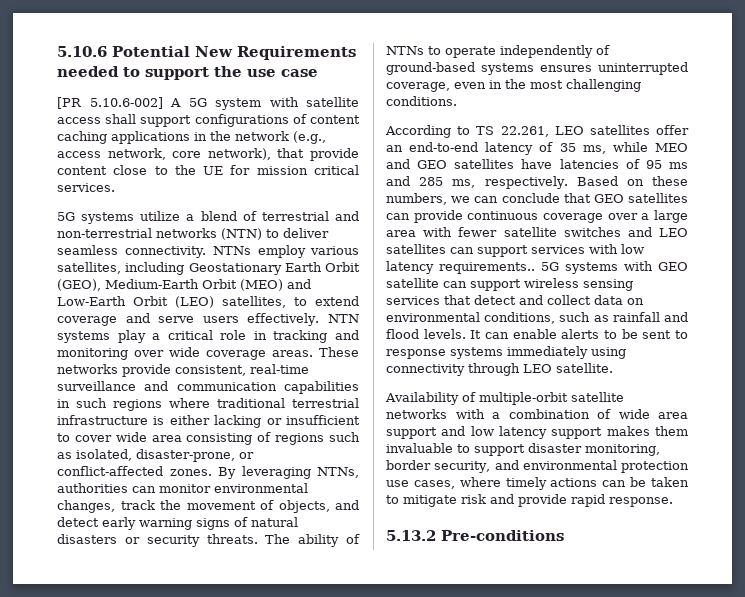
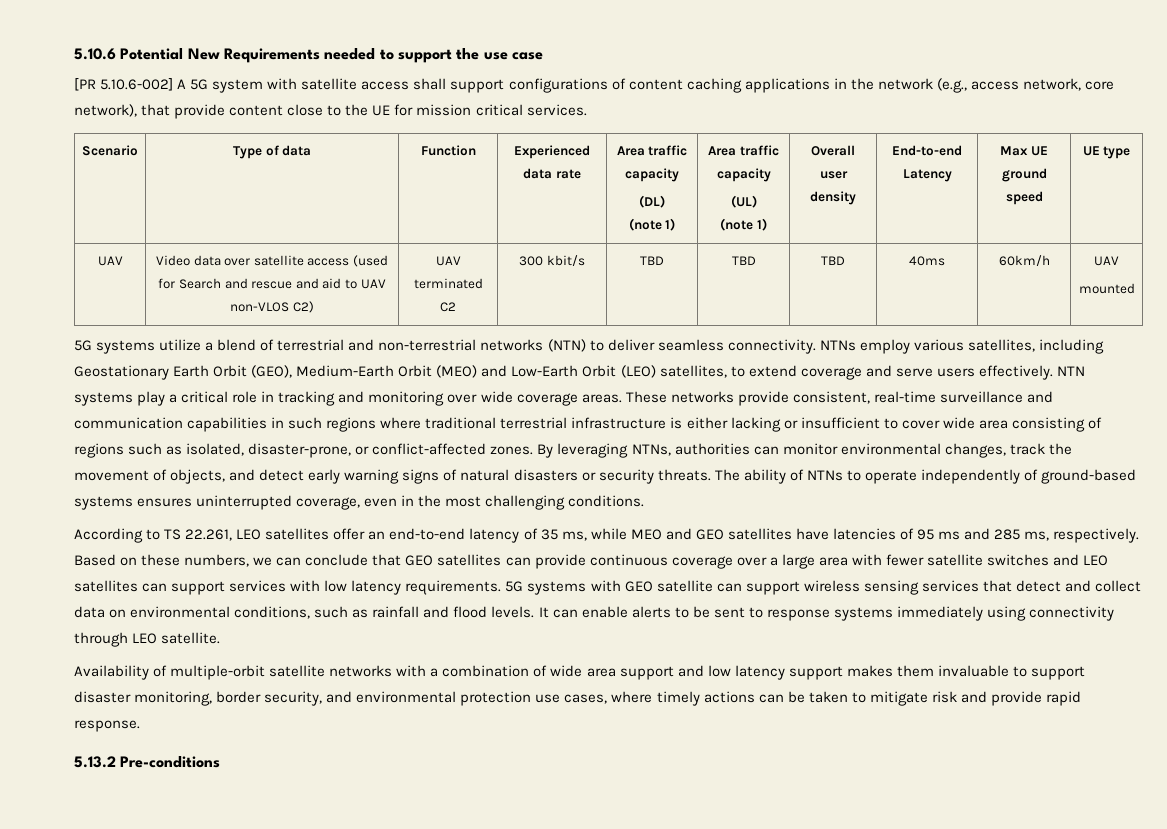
(115, 187) none -> [82,145,138,156] [232,145,312,159] [420,145,476,156] [514,145,590,159] [523,168,581,179] [616,145,688,156] [625,168,679,182] [639,195,665,208] [628,218,676,231] [708,145,779,156] [716,168,771,182] [730,195,757,208] [720,218,767,231] [811,145,855,156] [819,171,848,179] [810,191,856,205] [892,145,962,156] [902,169,952,182] [1000,146,1048,156] [1001,168,1047,182] [1005,191,1043,205] [1082,146,1131,159] [97,256,123,266] [155,255,389,267] [158,278,386,289] [230,301,314,313] [435,256,461,266] [413,278,483,289] [440,302,456,312] [519,255,585,266] [640,256,664,265] [731,256,756,265] [821,256,845,265] [909,256,945,266] [998,255,1050,266] [1094,256,1119,266] [1078,283,1135,294] // Scenario | Type of data | Function | Experienced data rate | Area traffic capacity // (DL) // (note 1) | Area traffic capacity // (UL) // (note 1) | Overall user density | End-to-end Latency | Max UE ground speed | UE type // UAV | Video data over satellite access (used for Search and rescue and aid to UAV non-VLOS C2) | UAV terminated C2 | 300 kbit/s | TBD | TBD | TBD | 40ms | 60km/h | UAV // mounted
[439,262,535,274] requirements.. -> [405,580,502,595] requirements.

